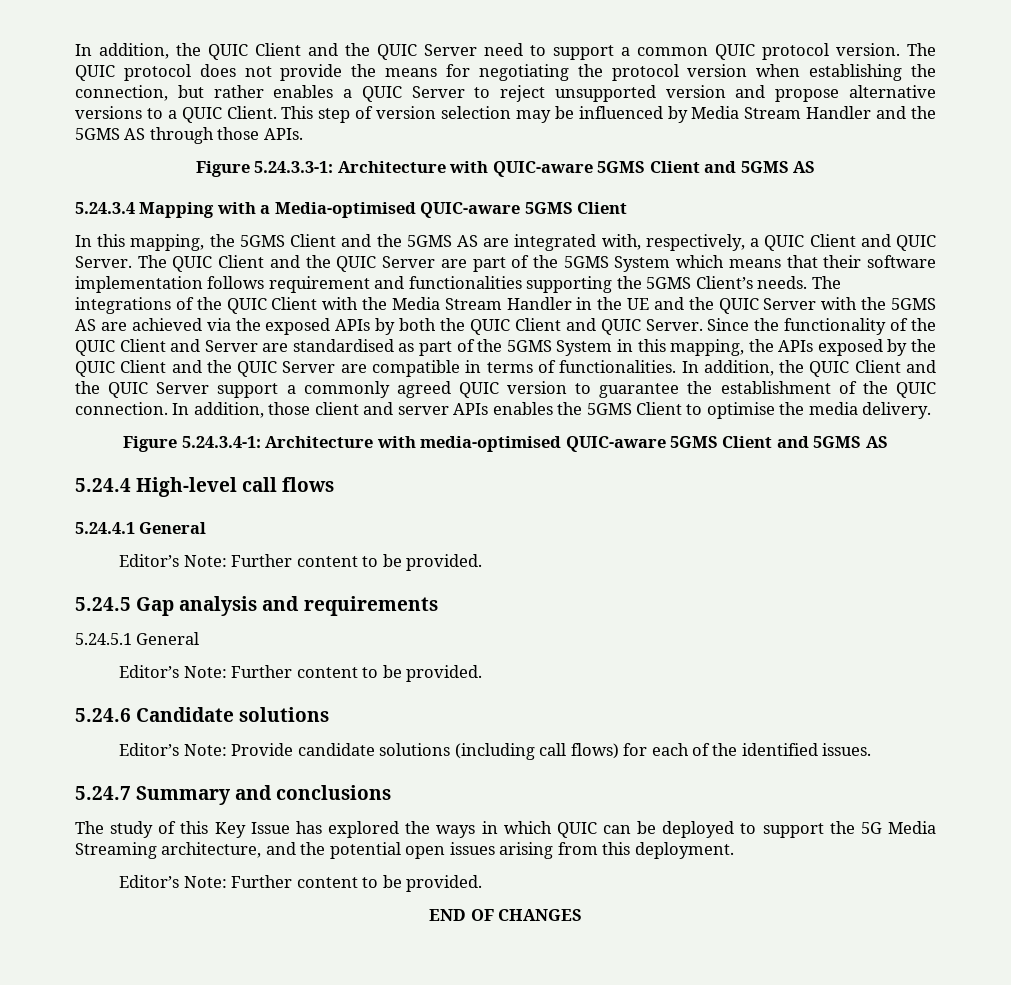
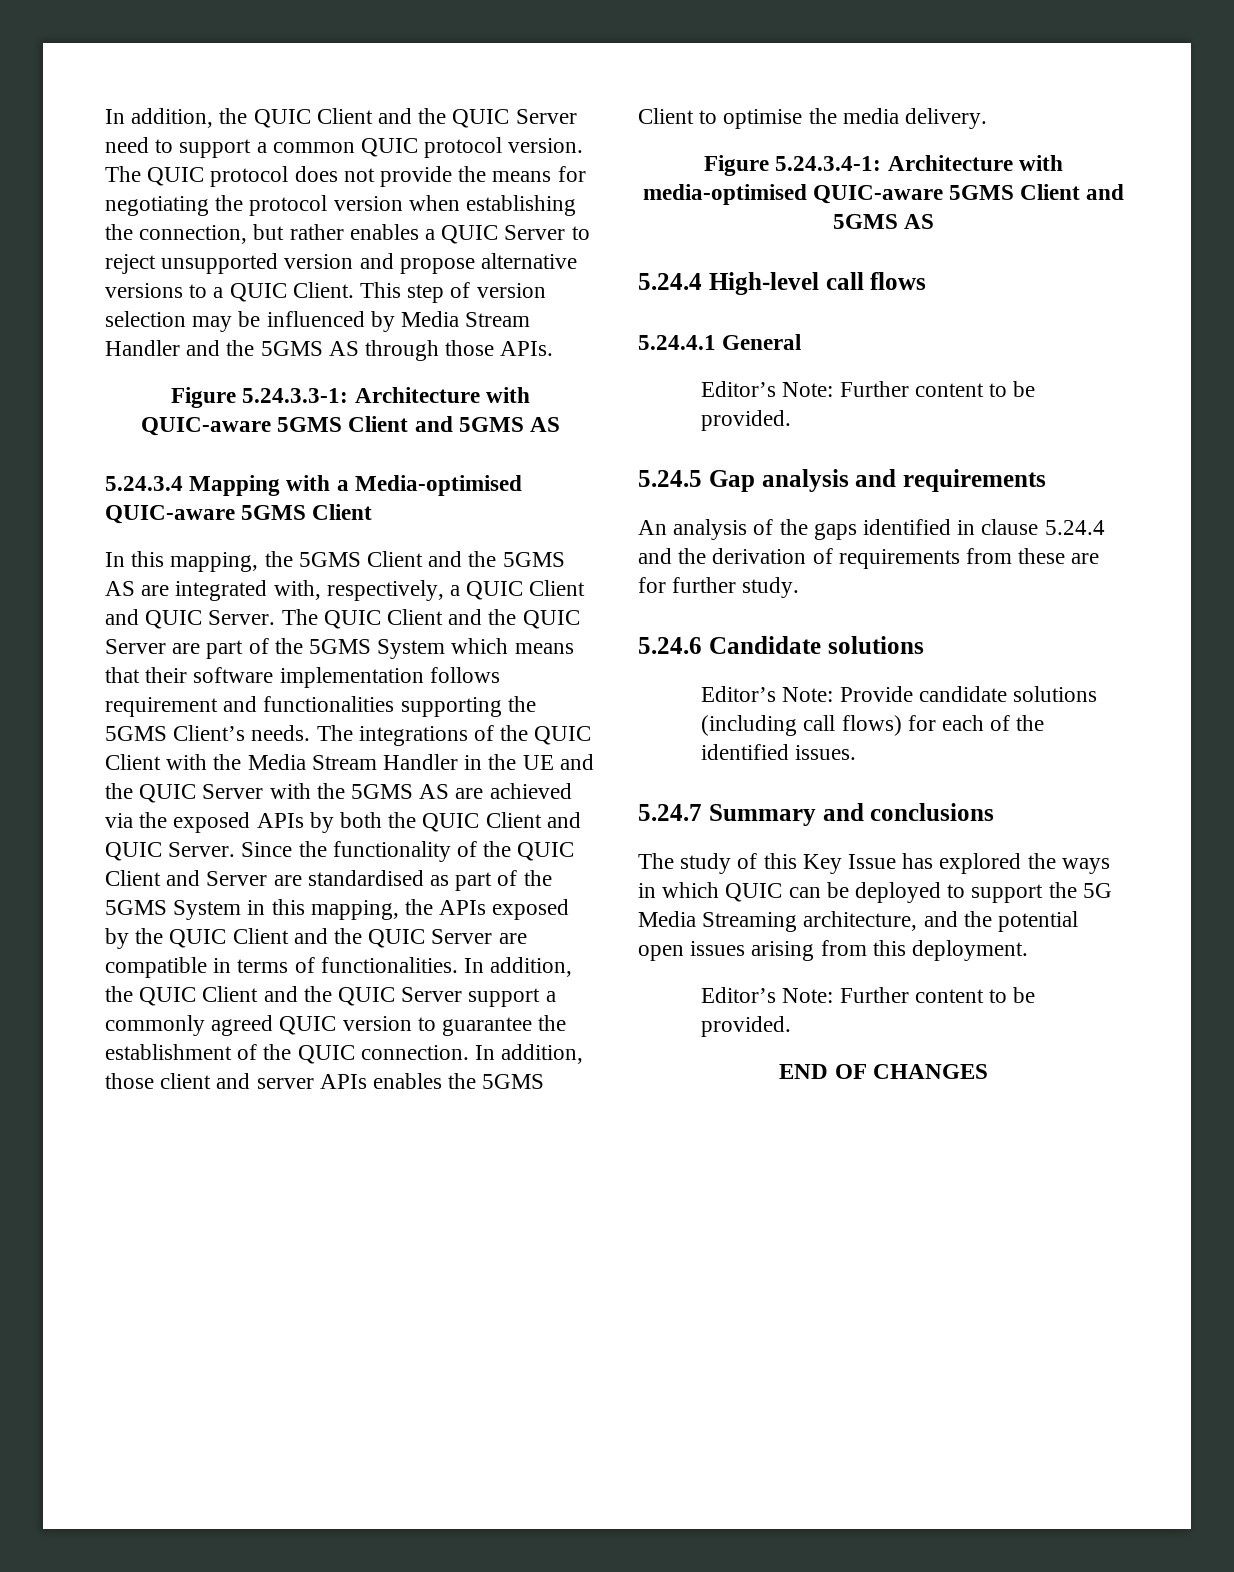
[75,632,200,645] [119,665,483,682] 5.24.5.1 General // Editor’s Note: Further content to be provided. -> [638,519,1105,540] [638,548,1100,569] [638,577,800,598] An analysis of the gaps identified in clause 5.24.4 and the derivation of requirements from these are for further study.

